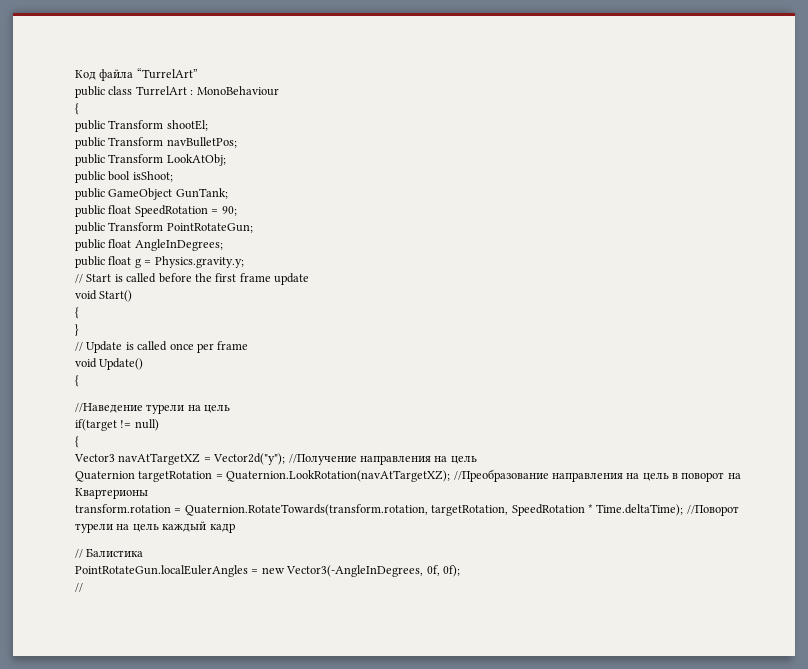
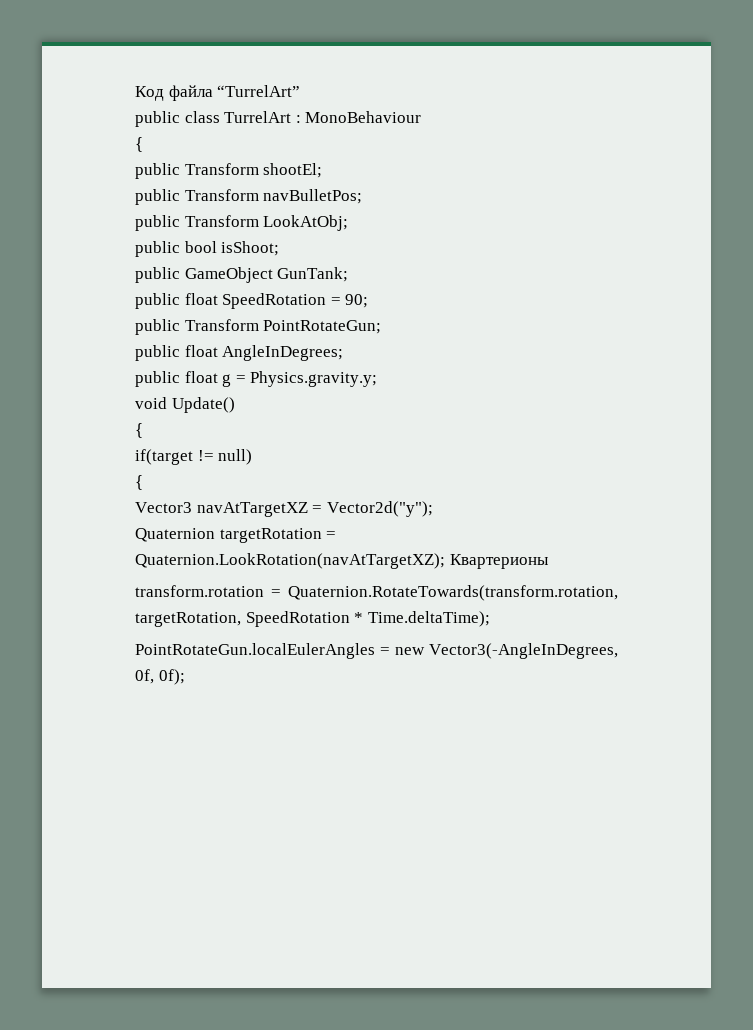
[75,273,309,285] [75,290,133,302] [75,307,79,319] [75,324,79,336] [75,341,249,353] // // Start is called before the first frame update // void Start() // { // } // // Update is called once per frame -> (378, 379) none
[75,403,231,414] // //Наведение турели на цель -> (143, 430) none
[288,454,477,465] //Получение направления на цель -> (433, 509) none
[453,469,741,482] //Преобразование направления на цель в поворот на -> (445, 561) none
[686,505,739,516] [75,521,235,533] [75,548,144,558] //Поворот турели на цель каждый кадр // // Балистика -> (490, 619) none
[75,583,83,592] // // -> (185, 677) none

